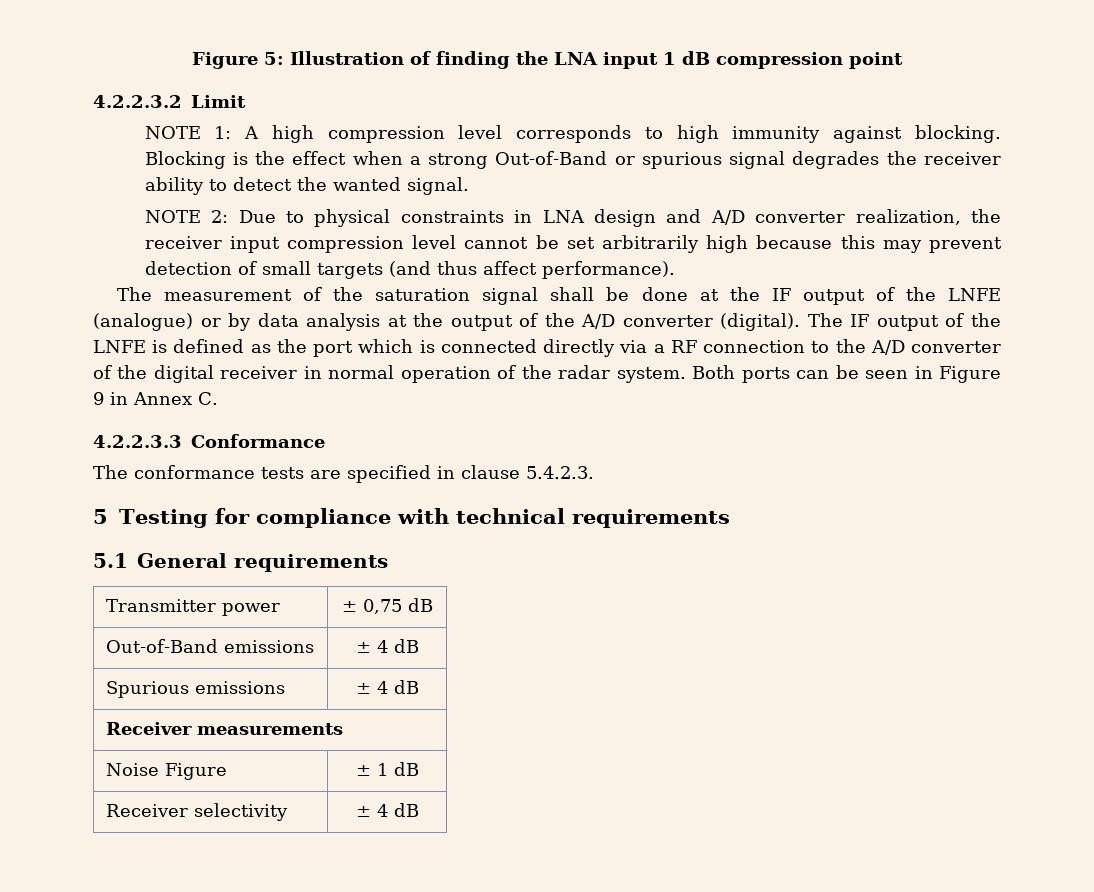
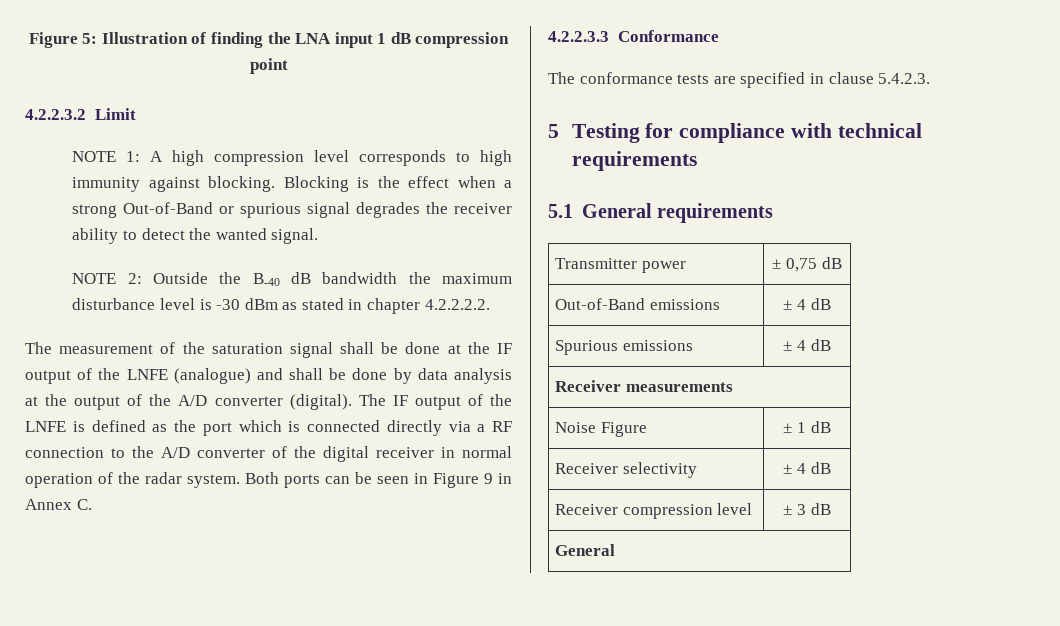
[238,209,1001,227] [144,235,1003,253] [144,261,675,279] Due to physical constraints in LNA design and A/D converter realization, the receiver input compression level cannot be set arbitrarily high because this may prevent detection of small targets (and thus affect performance). -> [153,272,512,286] [72,298,490,314] Outside the B-40 dB bandwidth the maximum disturbance level is -30 dBm as stated in chapter 4.2.2.2.2.
[200,318,221,327] or -> [256,368,388,380] and shall be done
(419, 810) none -> [555,503,753,519] [783,503,831,515] [555,544,616,556] // Receiver compression level | ± 3 dB // General

